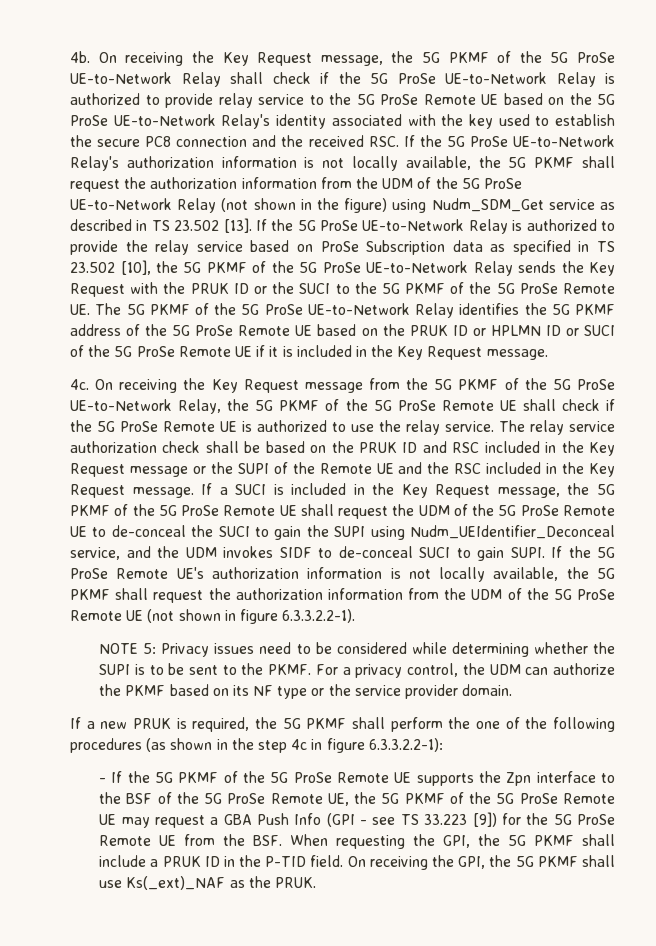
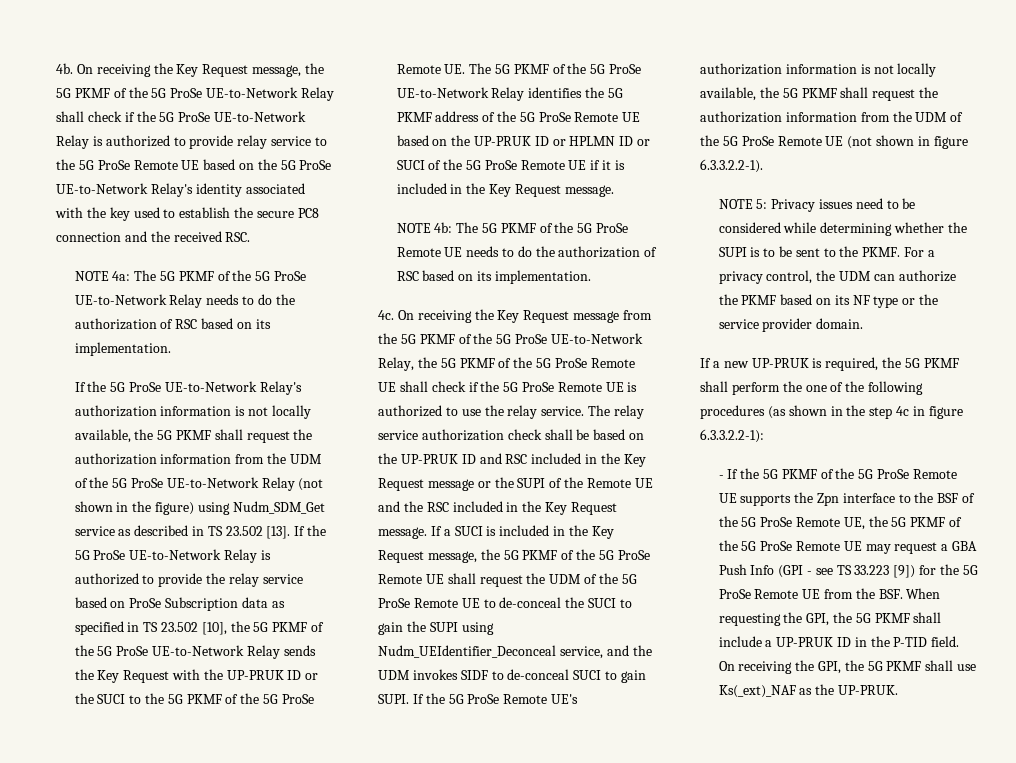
(399, 141) none -> [74,270,306,281] [74,294,295,308] [74,318,271,330] [74,342,171,356] // NOTE 4a: The 5G PKMF of the 5G ProSe UE-to-Network Relay needs to do the authorization of RSC based on its implementation. //
[190,283,229,294] PRUK -> [226,670,284,680] UP-PRUK
[409,325,448,336] PRUK -> [474,136,532,146] UP-PRUK
(548, 354) none -> [396,222,628,233] [396,246,658,258] [396,270,591,284] // NOTE 4b: The 5G PKMF of the 5G ProSe Remote UE needs to do the authorization of RSC based on its implementation.
[359,442,398,453] PRUK -> [401,454,459,464] UP-PRUK
[133,718,172,729] PRUK -> [751,358,809,368] UP-PRUK
[162,856,201,867] PRUK -> [776,637,834,647] UP-PRUK
[274,877,316,888] PRUK. -> [838,685,899,695] UP-PRUK.

